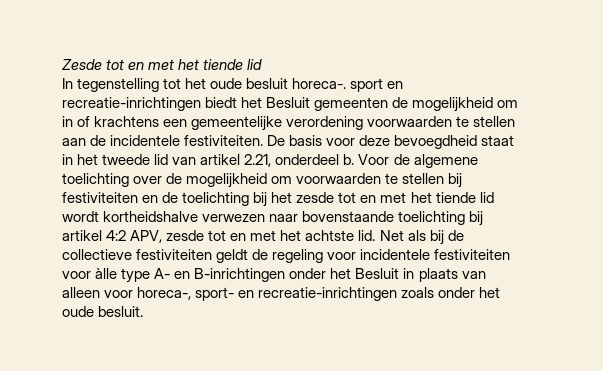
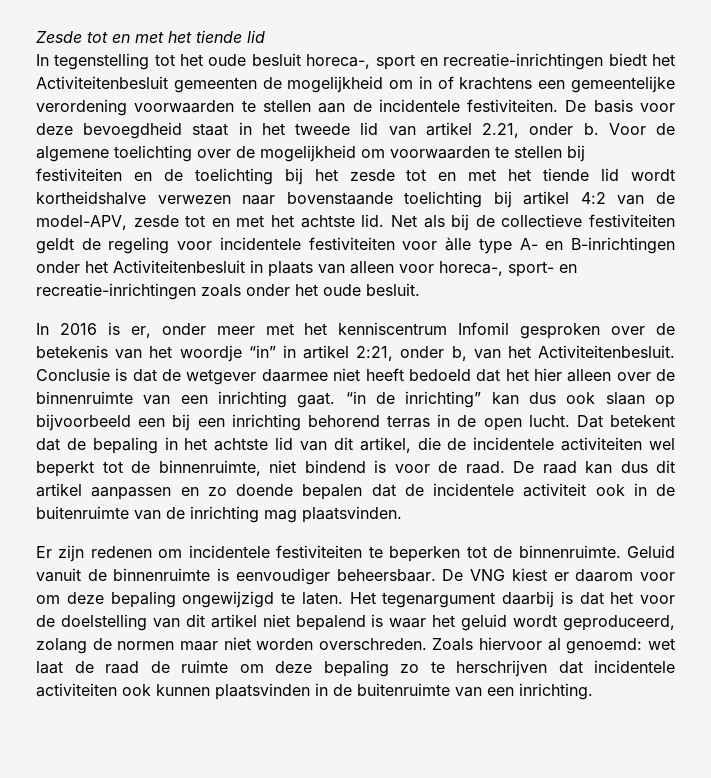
[292,78,347,89] horeca-. -> [306,54,371,69] horeca-,
[266,97,311,108] Besluit -> [36,76,168,89] Activiteitenbesluit
[275,154,340,165] onderdeel -> [529,123,574,135] onder
[130,230,163,243] APV, -> [617,192,675,205] [36,215,127,230] van de model-APV,
[355,268,400,279] Besluit -> [113,260,245,273] Activiteitenbesluit
(144, 311) none -> [36,322,675,339] [36,345,676,362] [36,368,675,385] [36,391,675,408] [36,414,675,431] [36,437,675,454] [36,460,675,477] [36,483,675,500] [36,506,402,523] [36,545,675,562] [36,568,676,585] [36,591,675,608] [36,614,676,631] [36,637,675,654] [36,660,675,677] [36,683,593,700] // In 2016 is er, onder meer met het kenniscentrum Infomil gesproken over de betekenis van het woordje “in” in artikel 2:21, onder b, van het Activiteitenbesluit. Conclusie is dat de wetgever daarmee niet heeft bedoeld dat het hier alleen over de binnenruimte van een inrichting gaat. “in de inrichting” kan dus ook slaan op bijvoorbeeld een bij een inrichting behorend terras in de open lucht. Dat betekent dat de bepaling in het achtste lid van dit artikel, die de incidentele activiteiten wel beperkt tot de binnenruimte, niet bindend is voor de raad. De raad kan dus dit artikel aanpassen en zo doende bepalen dat de incidentele activiteit ook in de buitenruimte van de inrichting mag plaatsvinden. // Er zijn redenen om incidentele festiviteiten te beperken tot de binnenruimte. Geluid vanuit de binnenruimte is eenvoudiger beheersbaar. De VNG kiest er daarom voor om deze bepaling ongewijzigd te laten. Het tegenargument daarbij is dat het voor de doelstelling van dit artikel niet bepalend is waar het geluid wordt geproduceerd, zolang de normen maar niet worden overschreden. Zoals hiervoor al genoemd: wet laat de raad de ruimte om deze bepaling zo te herschrijven dat incidentele activiteiten ook kunnen plaatsvinden in de buitenruimte van een inrichting.

